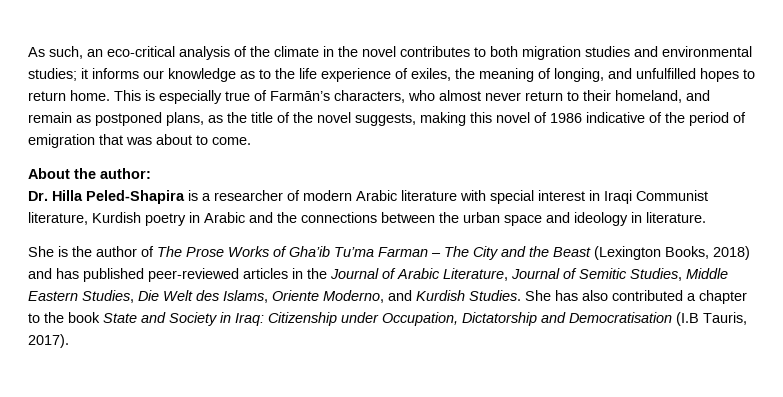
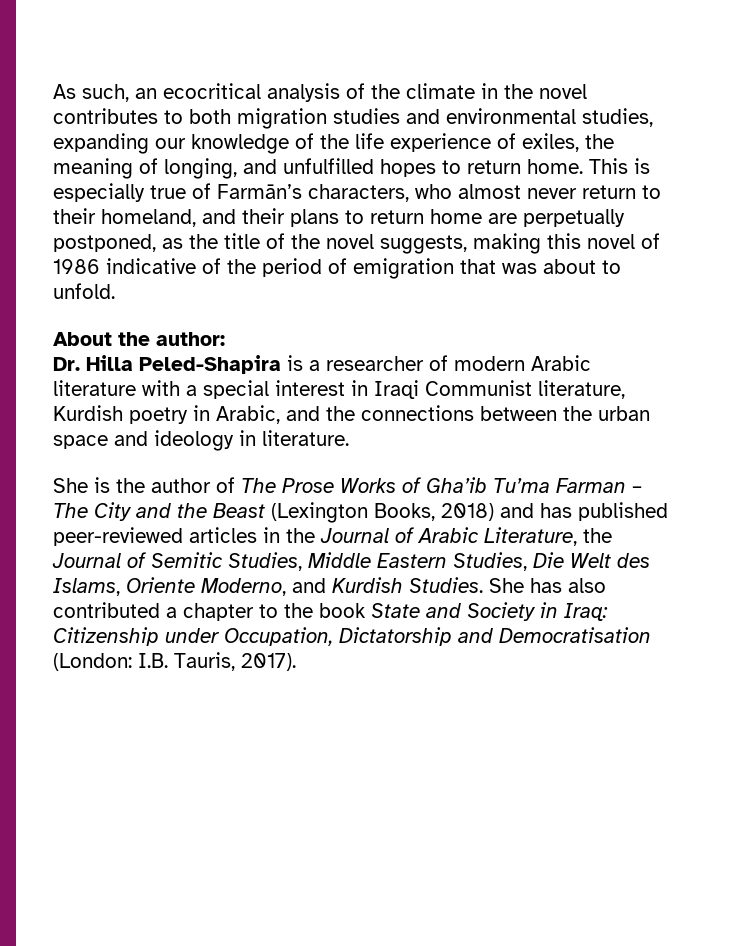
[107,46,175,57] eco-critical -> [163,83,261,99] ecocritical
[28,68,271,82] studies; it informs our knowledge as to -> [582,108,653,127] [53,133,314,154] studies, expanding our knowledge of
[28,112,204,126] remain as postponed plans, -> [242,208,625,227] [53,234,156,252] their plans to return home are perpetually postponed,
[212,137,251,145] come. -> [53,283,115,299] unfold.
(486, 195) none -> [186,385,197,396] a
[204,212,245,223] Arabic -> [216,405,280,424] Arabic,
(508, 274) none -> [583,528,612,543] the
[676,312,699,326] (I.B -> [53,653,168,671] (London: I.B.

